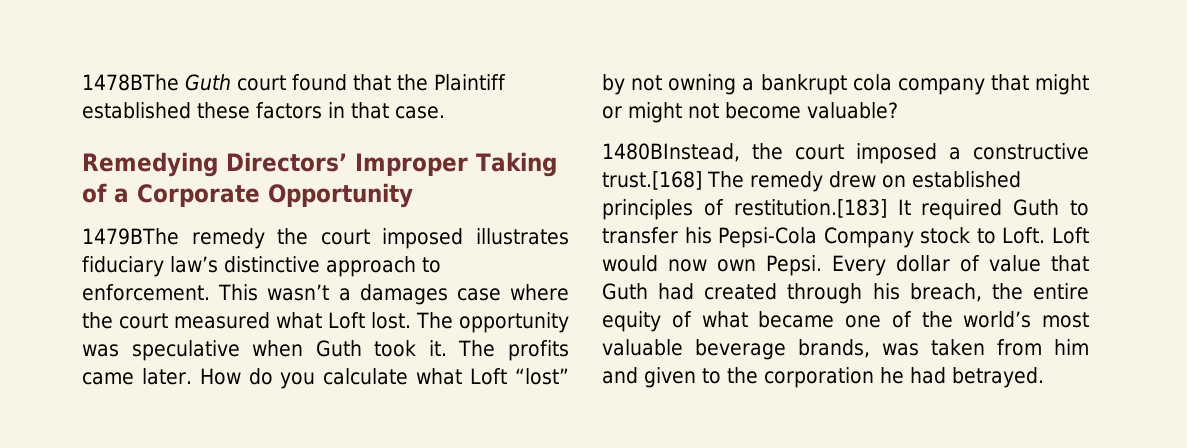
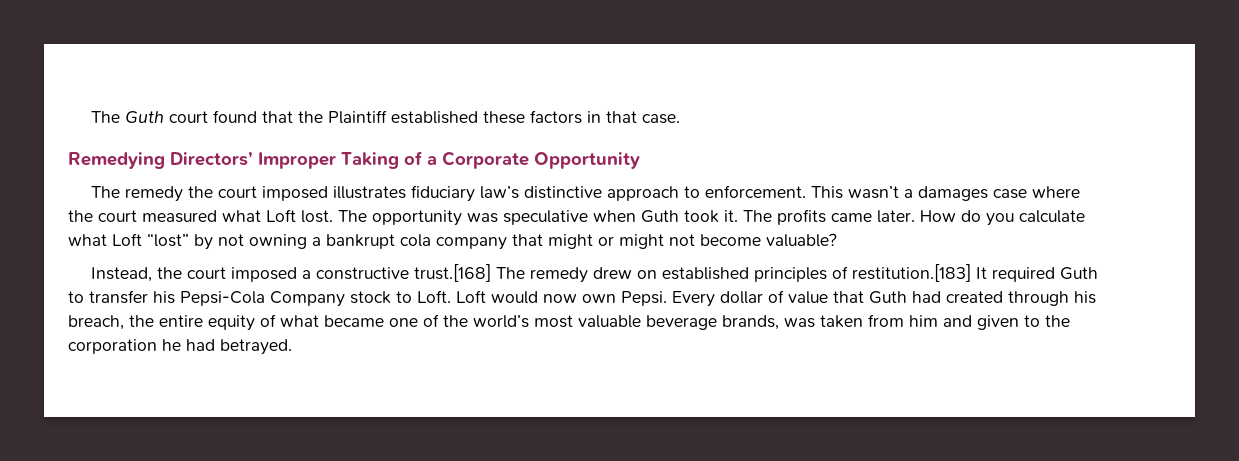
[82,74,179,91] 1478BThe -> [90,111,120,123] The
[82,228,179,245] 1479BThe -> [90,186,120,198] The
[602,143,740,162] 1480BInstead, -> [90,267,152,282] Instead,

